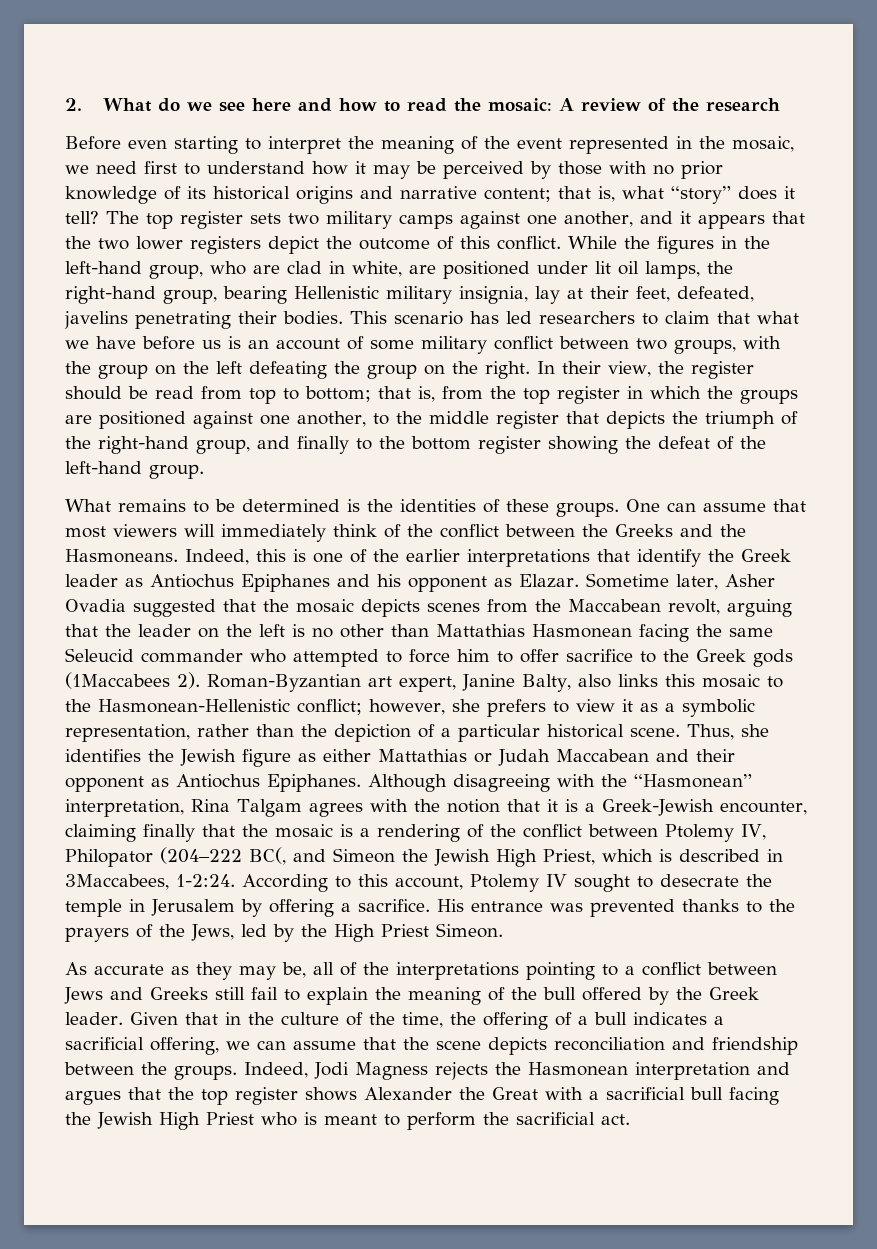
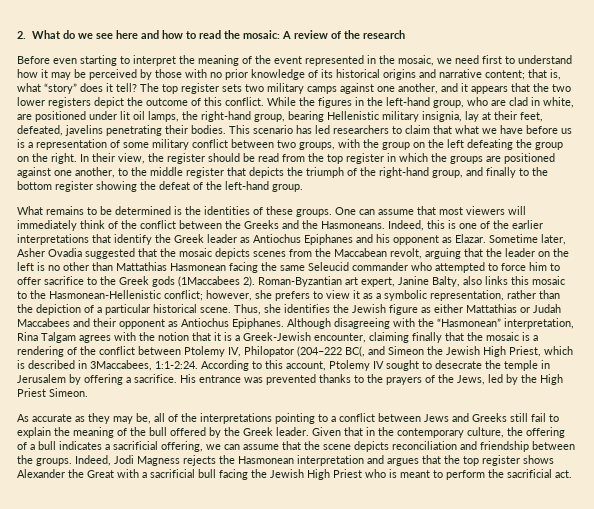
[248,338,340,350] an account -> [28,139,107,150] a representation
[249,386,483,404] top to bottom; that is, from -> (305, 158) none
[556,749,649,762] Maccabean -> [17,318,70,327] Maccabees
[176,874,235,887] 1-2:24. -> [155,361,198,369] 1:1-2:24.
[280,1012,443,1028] culture of the time, -> [397,427,504,438] contemporary culture,

